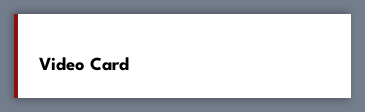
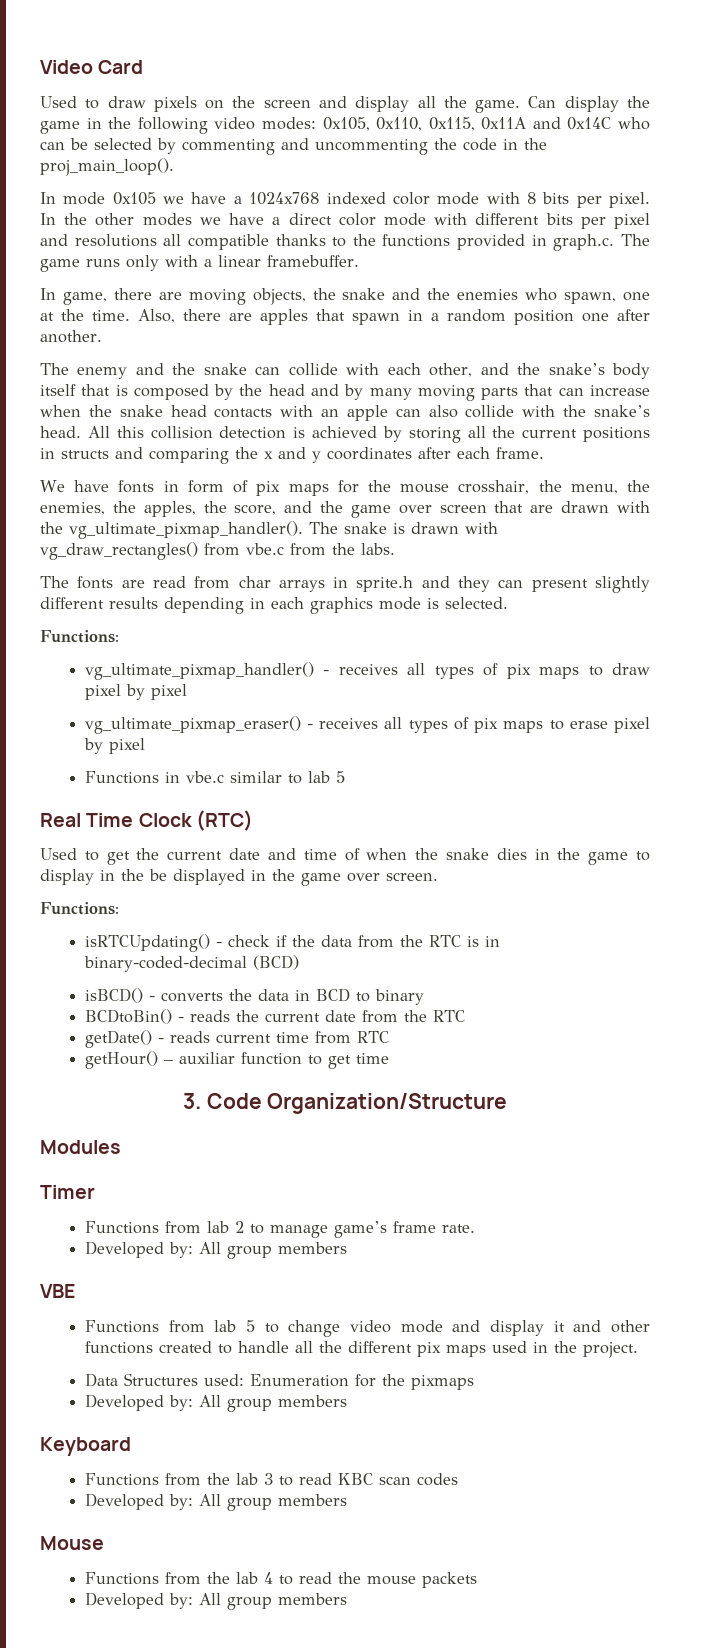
(129, 64) none -> [40,96,650,113] [40,117,650,134] [40,138,547,155] [40,158,174,176] [40,192,650,208] [40,213,650,229] [40,234,650,251] [40,255,359,272] [40,288,650,305] [40,309,650,325] [40,330,102,343] [40,363,650,379] [40,384,650,401] [40,405,650,421] [40,426,650,443] [40,447,544,464] [40,480,650,496] [40,501,650,518] [40,521,498,539] [40,542,395,560] [40,576,651,593] [40,597,508,614] [40,630,119,643] [84,662,651,680] [84,684,187,700] [84,716,650,734] [83,738,145,754] [84,771,345,784] [40,810,253,831] [40,848,650,865] [40,869,438,886] [40,902,119,915] [84,934,500,952] [83,955,299,972] [84,988,424,1005] [84,1009,465,1024] [84,1030,389,1048] [84,1051,389,1069] [182,1093,508,1114] [40,1140,121,1154] [40,1185,95,1199] [84,1221,475,1238] [84,1241,347,1259] [40,1284,75,1298] [84,1320,651,1337] [84,1341,638,1358] [84,1373,474,1390] [84,1394,347,1412] [40,1437,131,1456] [84,1473,458,1486] [84,1493,347,1511] [40,1536,104,1550] [84,1572,477,1588] [84,1592,347,1610] // Used to draw pixels on the screen and display all the game. Can display the game in the following video modes: 0x105, 0x110, 0x115, 0x11A and 0x14C who can be selected by commenting and uncommenting the code in the proj_main_loop(). // In mode 0x105 we have a 1024x768 indexed color mode with 8 bits per pixel. In the other modes we have a direct color mode with different bits per pixel and resolutions all compatible thanks to the functions provided in graph.c. The game runs only with a linear framebuffer. // In game, there are moving objects, the snake and the enemies who spawn, one at the time. Also, there are apples that spawn in a random position one after another. // The enemy and the snake can collide with each other, and the snake’s body itself that is composed by the head and by many moving parts that can increase when the snake head contacts with an apple can also collide with the snake’s head. All this collision detection is achieved by storing all the current positions in structs and comparing the x and y coordinates after each frame. // We have fonts in form of pix maps for the mouse crosshair, the menu, the enemies, the apples, the score, and the game over screen that are drawn with the vg_ultimate_pixmap_handler(). The snake is drawn with vg_draw_rectangles() from vbe.c from the labs. // The fonts are read from char arrays in sprite.h and they can present slightly different results depending in each graphics mode is selected. // Functions: // vg_ultimate_pixmap_handler() - receives all types of pix maps to draw pixel by pixel // vg_ultimate_pixmap_eraser() - receives all types of pix maps to erase pixel by pixel // Functions in vbe.c similar to lab 5 // Real Time Clock (RTC) // Used to get the current date and time of when the snake dies in the game to display in the be displayed in the game over screen. // Functions: // isRTCUpdating() - check if the data from the RTC is in binary-coded-decimal (BCD) // isBCD() - converts the data in BCD to binary // BCDtoBin() - reads the current date from the RTC // getDate() - reads current time from RTC // getHour() – auxiliar function to get time // 3. Code Organization/Structure // Modules // Timer // Functions from lab 2 to manage game’s frame rate. // Developed by: All group members // VBE // Functions from lab 5 to change video mode and display it and other functions created to handle all the different pix maps used in the project. // Data Structures used: Enumeration for the pixmaps // Developed by: All group members // Keyboard // Functions from the lab 3 to read KBC scan codes // Developed by: All group members // Mouse // Functions from the lab 4 to read the mouse packets // Developed by: All group members

